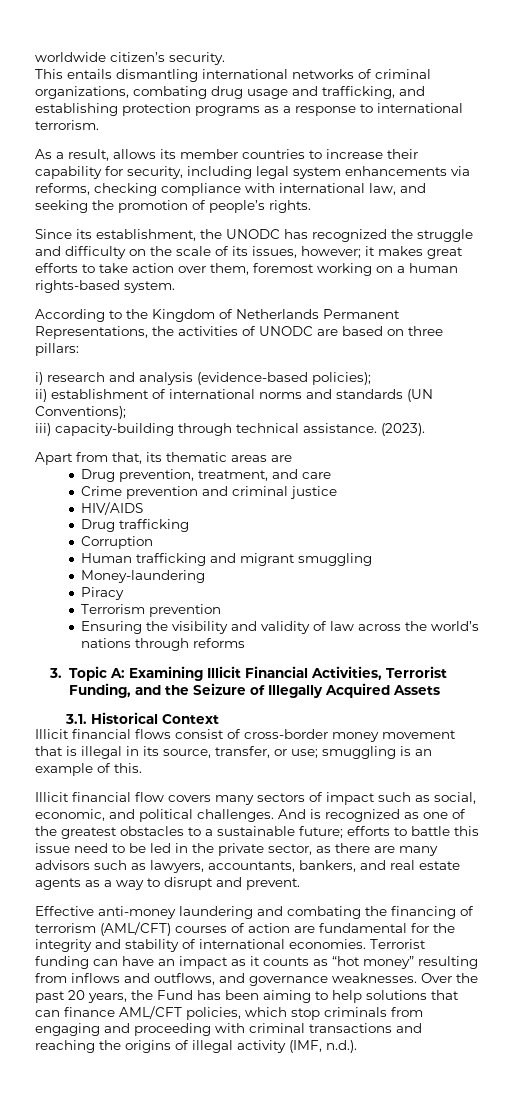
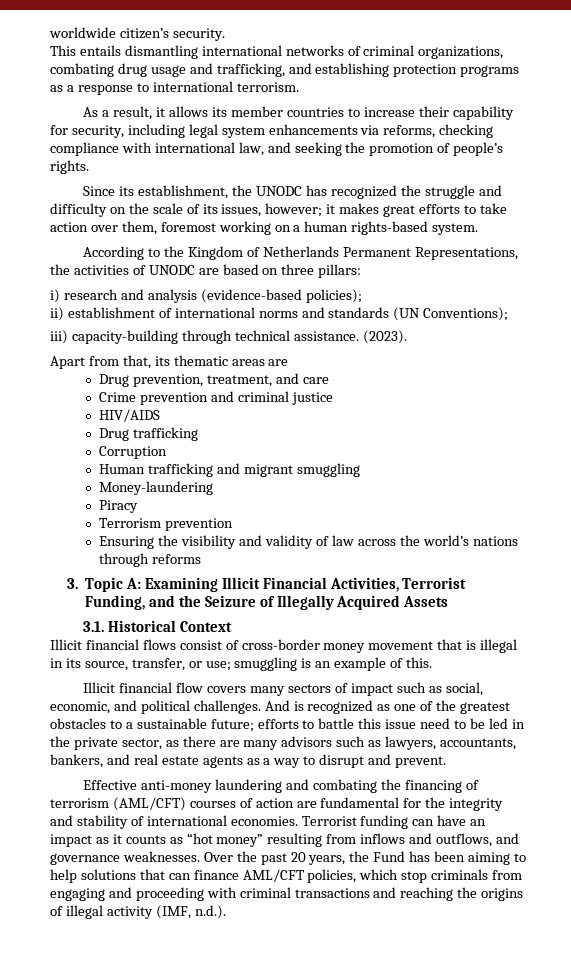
(109, 155) none -> [156,107,166,117] it

